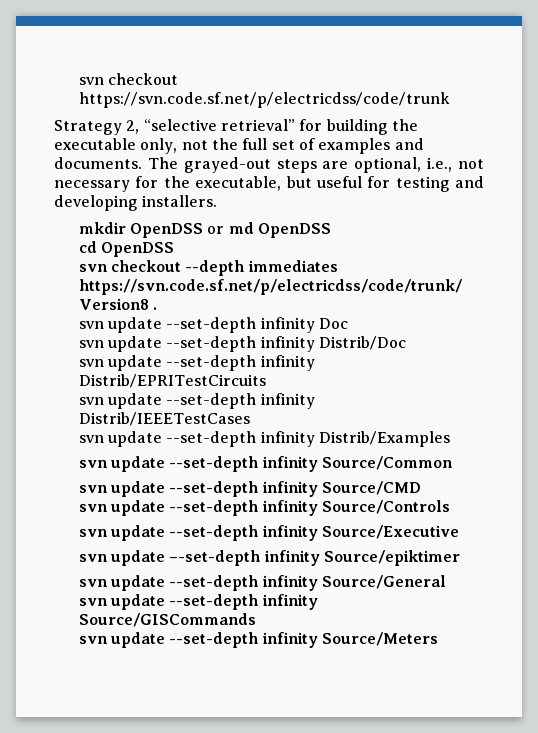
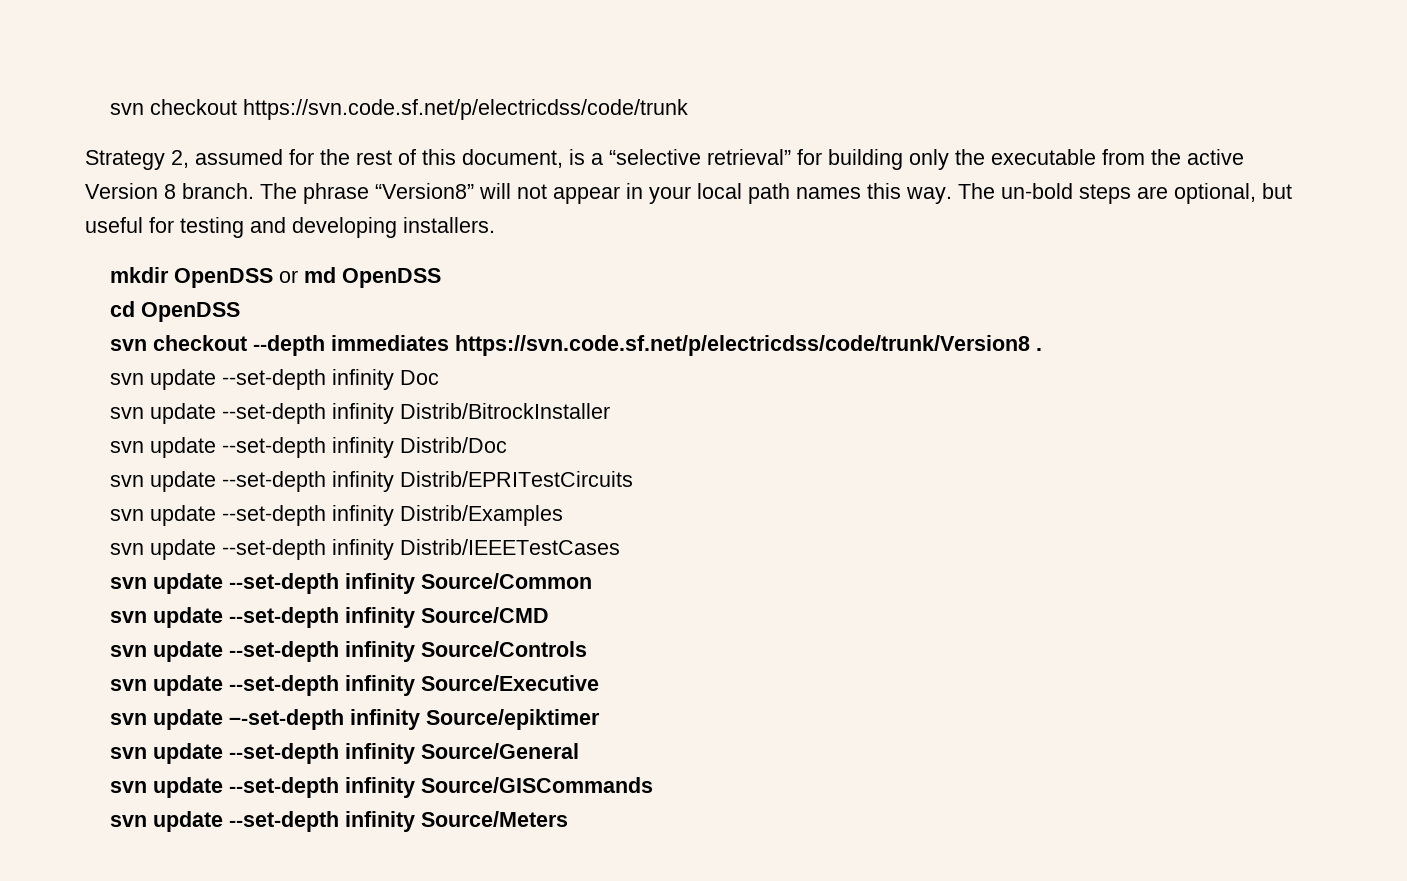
(140, 127) none -> [195,149,603,168] assumed for the rest of this document, is a
(388, 127) none -> [909,149,949,170] only
[140,138,424,154] [54,157,484,173] [54,176,282,192] only, not the full set of examples and documents. The grayed-out steps are optional, i.e., not necessary for the executable, -> [1102,149,1244,165] [85,183,1256,204] from the active Version 8 branch. The phrase “Version8” will not appear in your local path names this way. The un-bold steps are optional,
(348, 323) none -> [110,403,611,424] // svn update --set-depth infinity Distrib/BitrockInstaller
[78,412,250,426] [78,431,450,447] Distrib/IEEETestCases // svn update --set-depth infinity Distrib/Examples -> [400,505,564,526] [110,539,621,560] Distrib/Examples // svn update --set-depth infinity Distrib/IEEETestCases

